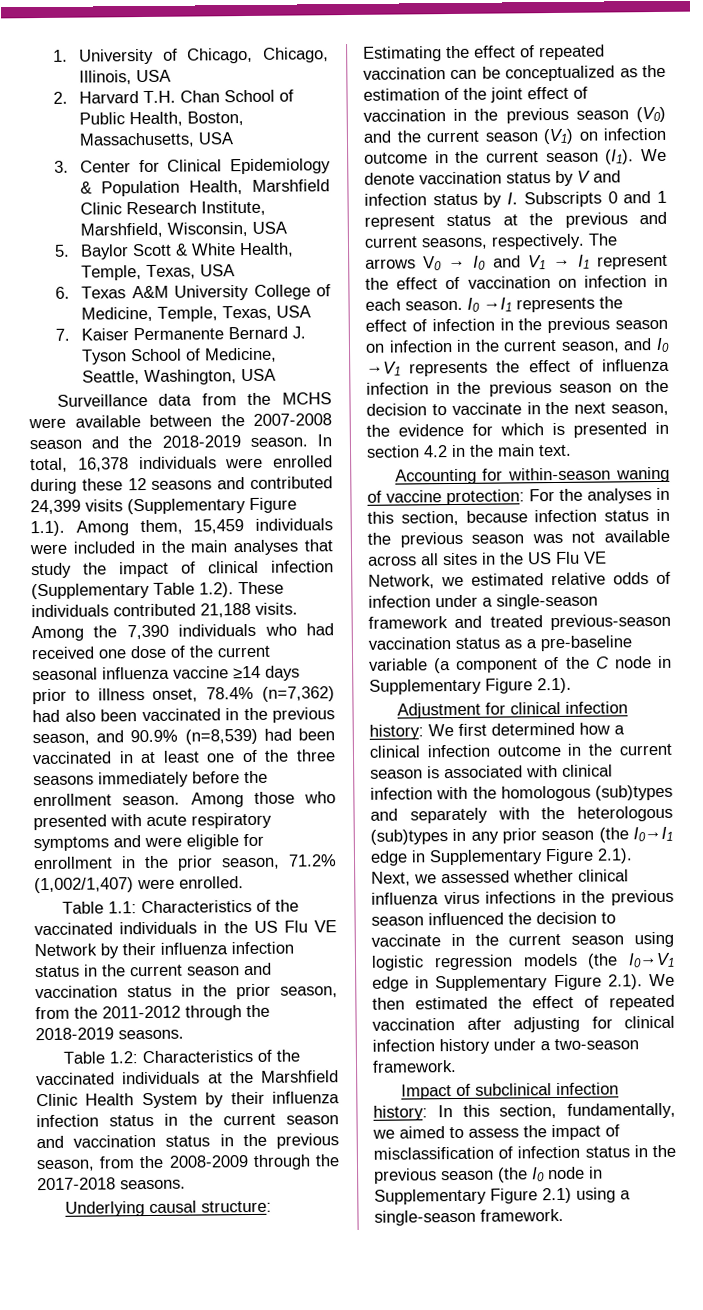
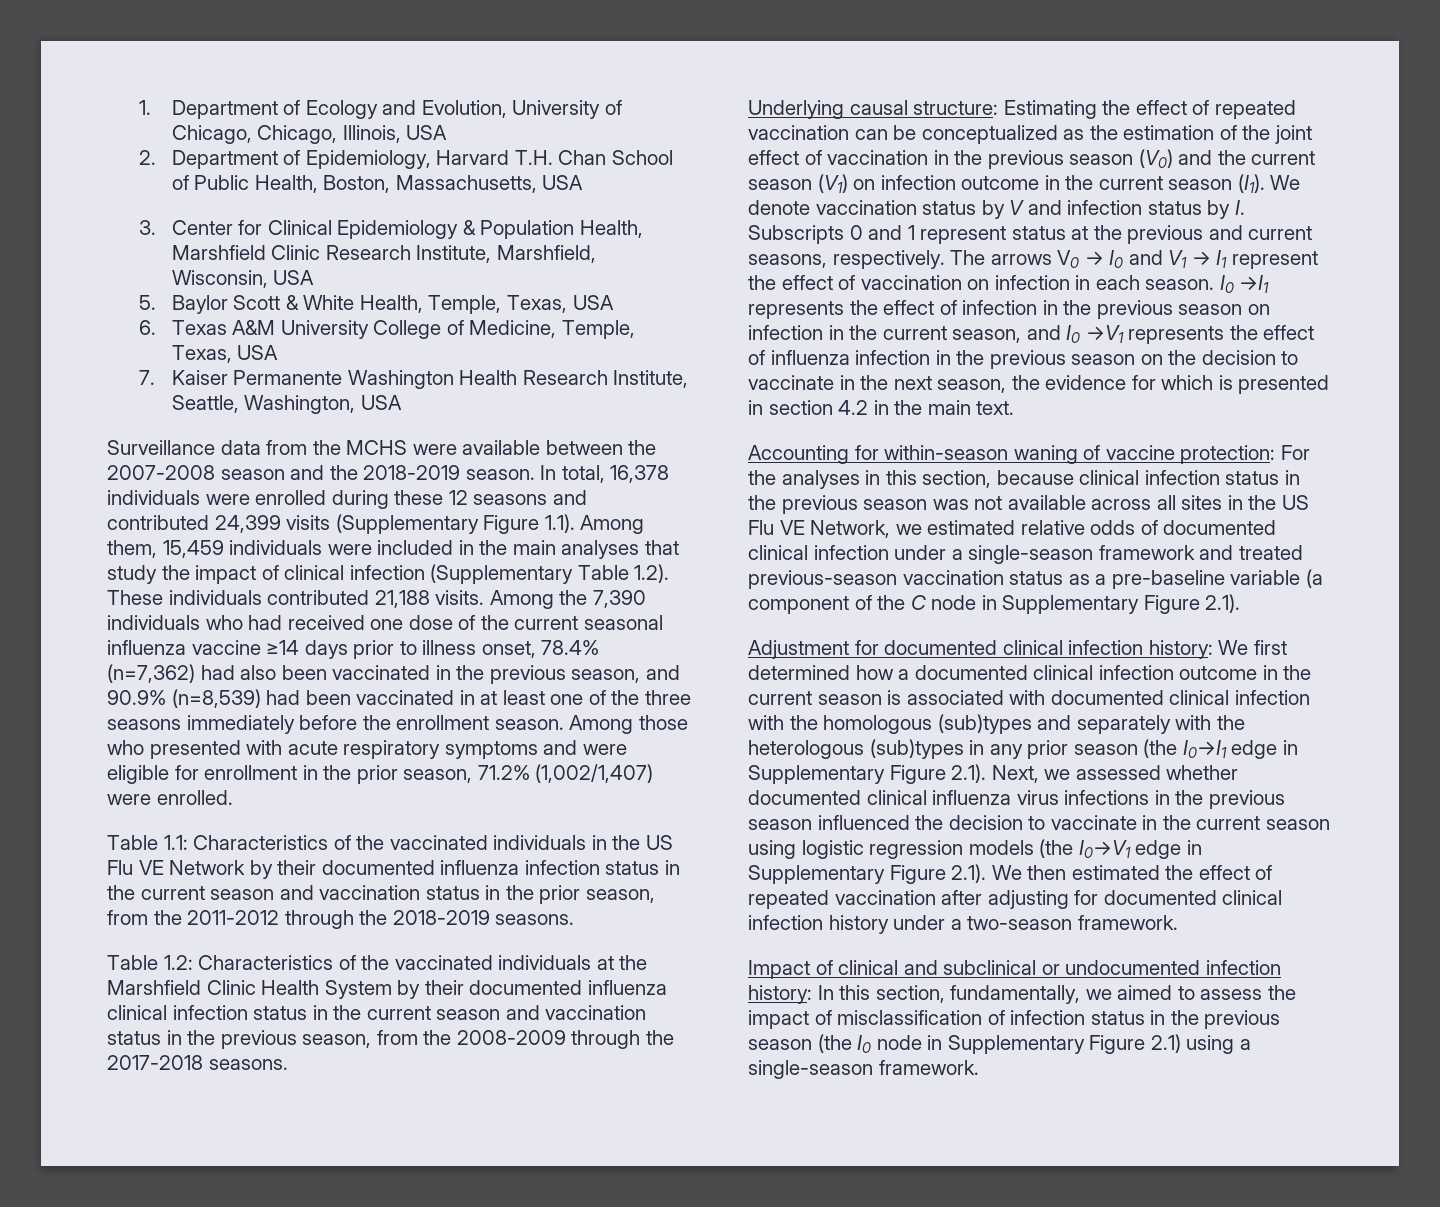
[52,49,68,62] 1. -> [139,100,507,119] 1. Department of Ecology and Evolution,
(68, 97) none -> [171,150,431,169] Department of Epidemiology,
[228,326,307,340] [82,347,278,365] Bernard J. Tyson School of Medicine, -> [347,370,689,389] Washington Health Research Institute,
(156, 949) none -> [321,860,435,875] documented
[272,1091,340,1104] influenza -> [469,980,667,995] [107,1005,167,1020] documented influenza clinical
(528, 516) none -> [1079,470,1140,485] clinical
(671, 578) none -> [1163,520,1277,535] [748,545,808,560] documented clinical
(506, 708) none -> [884,640,998,655] documented
(625, 730) none -> [914,665,1028,680] documented
(558, 771) none -> [1050,690,1164,705] documented
(574, 876) none -> [748,790,861,805] documented
(613, 1022) none -> [1103,890,1217,905] documented
[474,1083,552,1096] subclinical -> [838,960,1201,975] clinical and subclinical or undocumented

